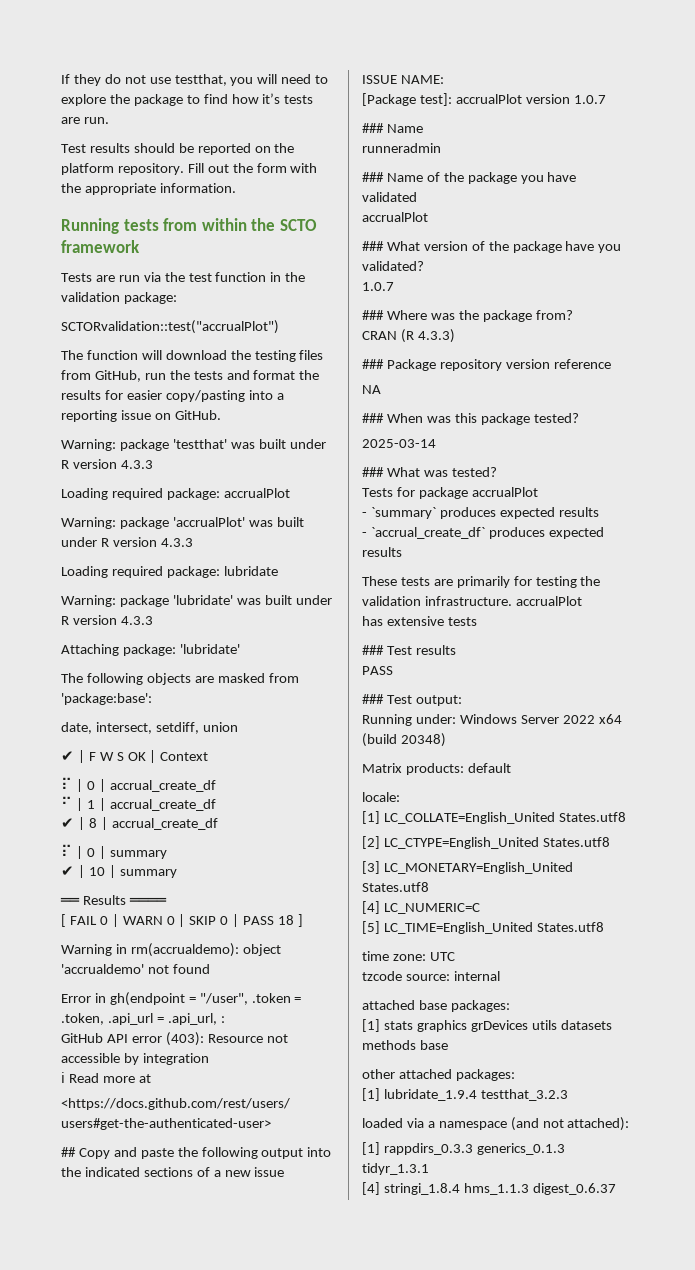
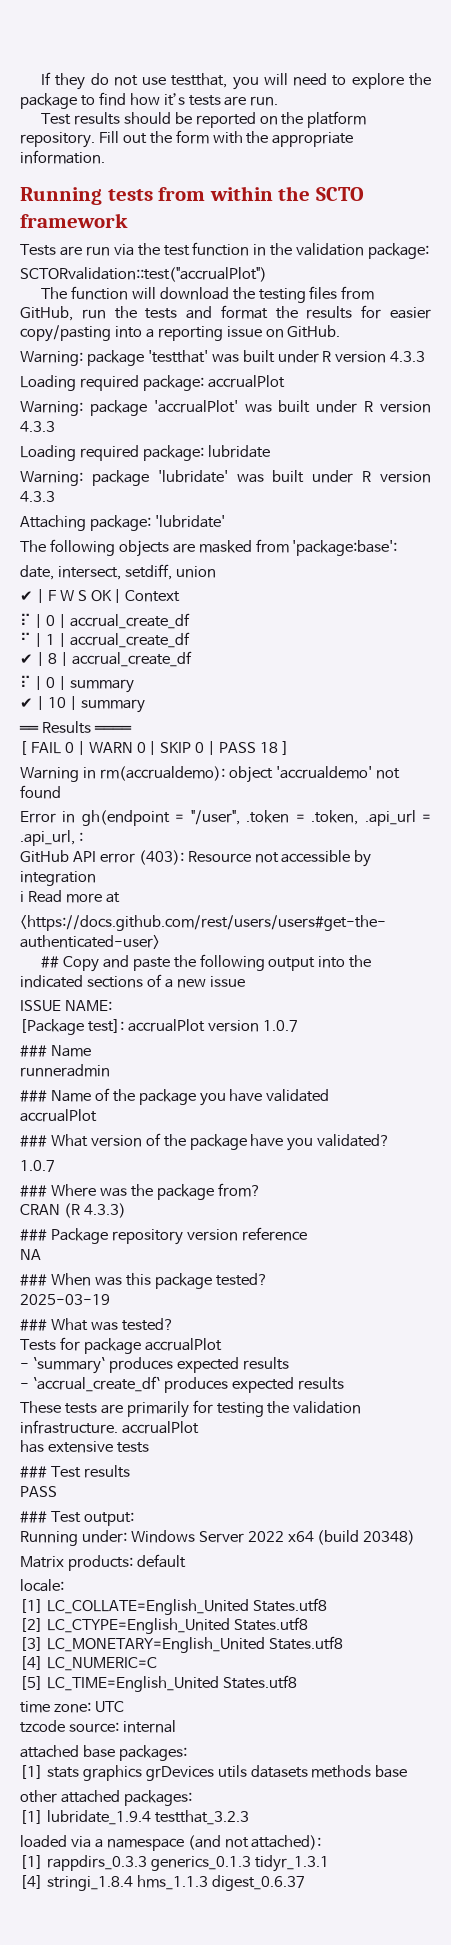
[362,439,436,448] 2025-03-14 -> [20,1294,110,1305] 2025-03-19

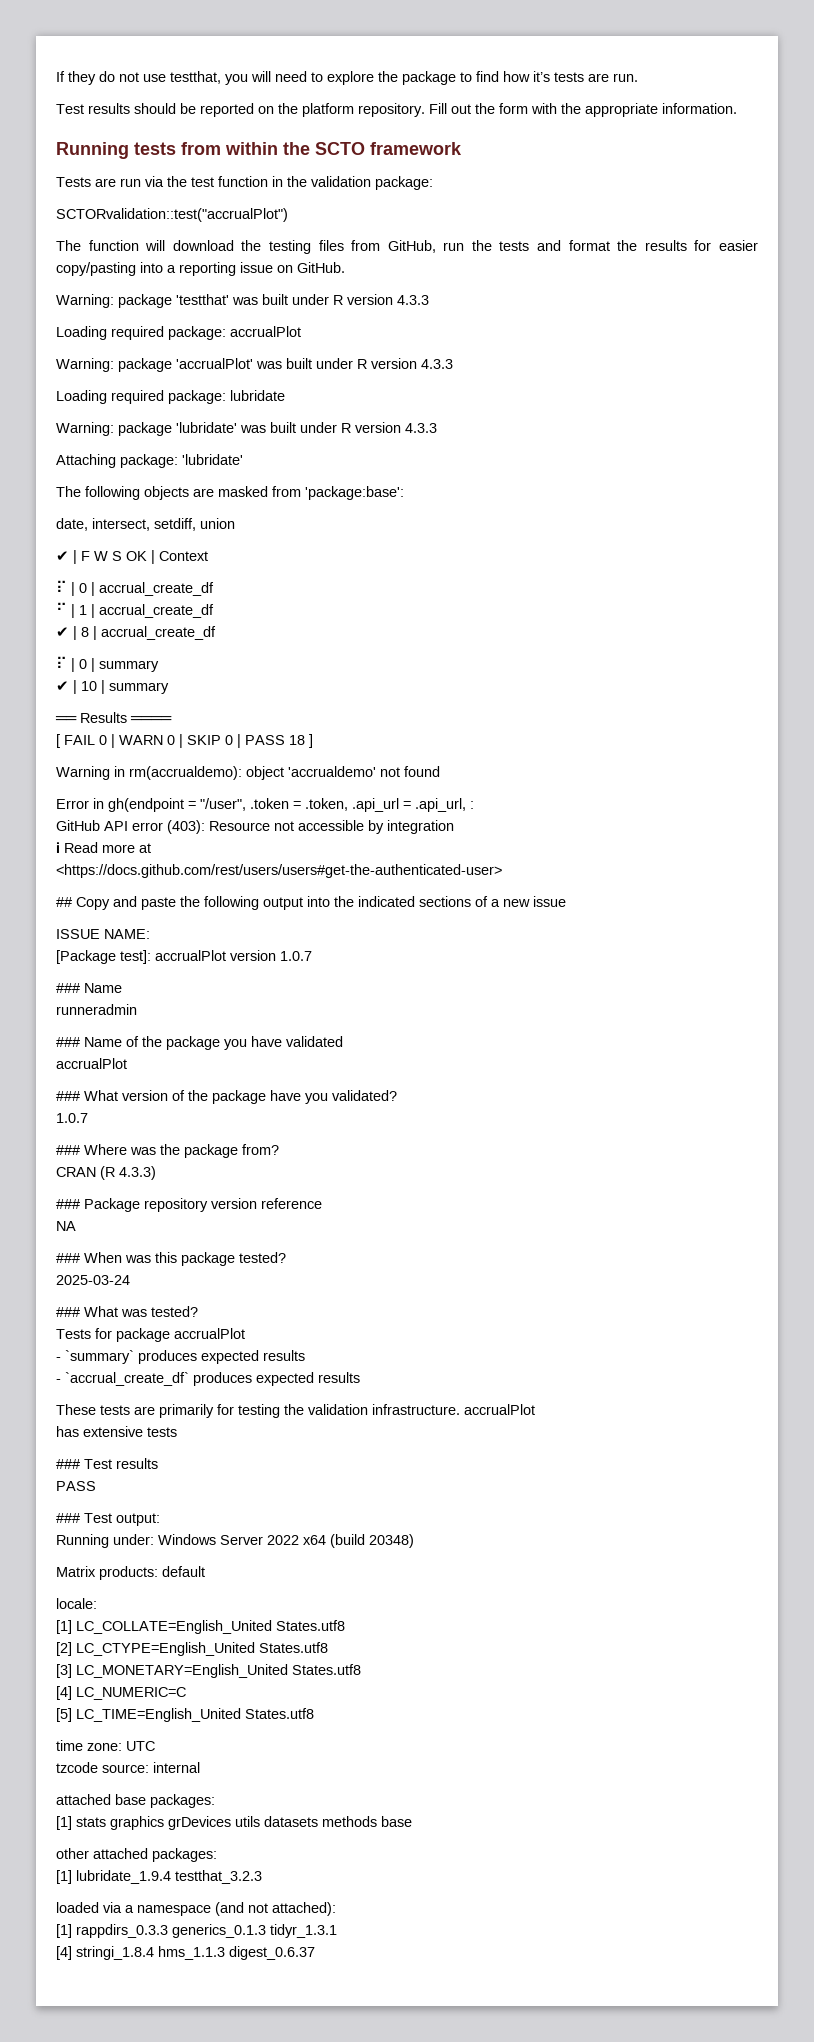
[20,1294,110,1305] 2025-03-19 -> [56,1275,130,1285] 2025-03-24

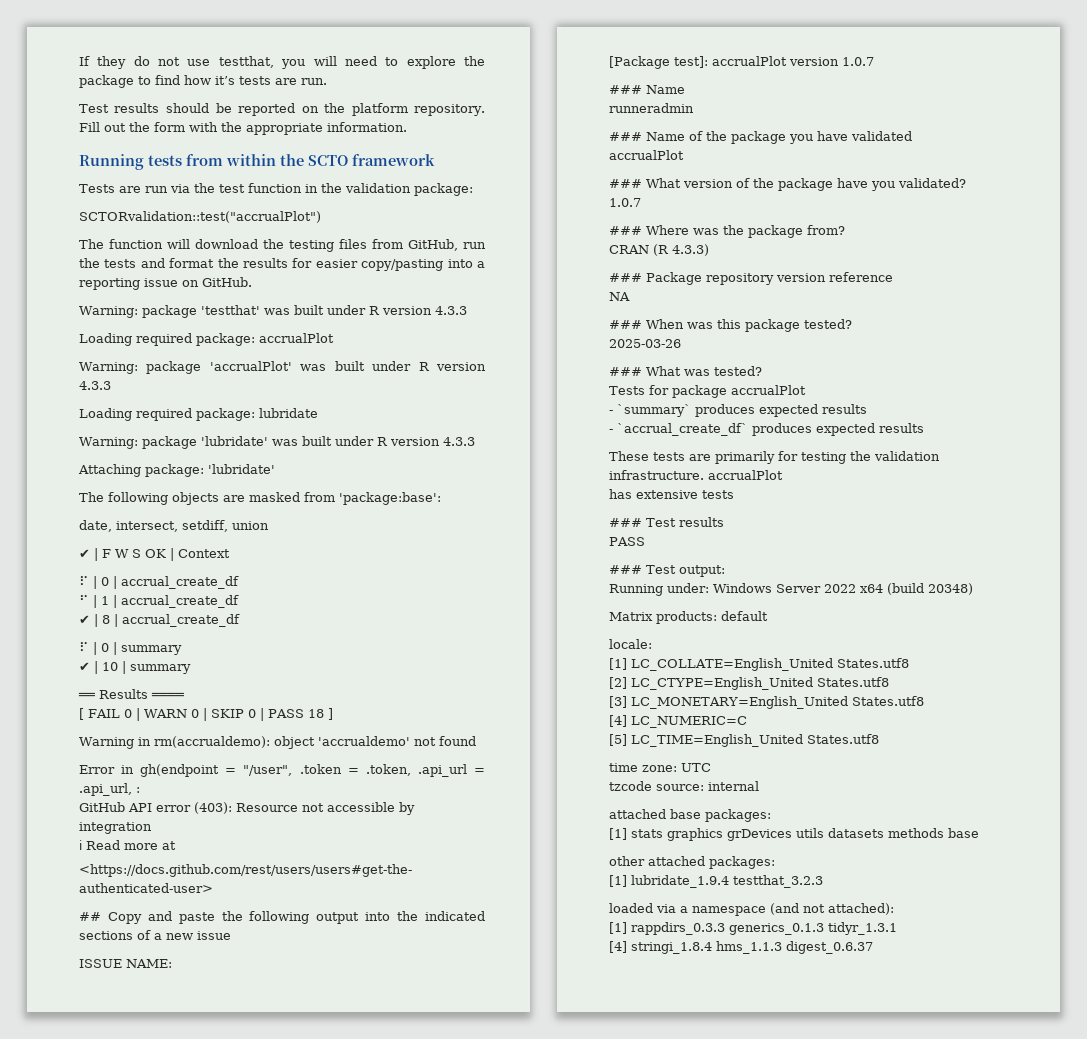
[56,1275,130,1285] 2025-03-24 -> [609,339,681,348] 2025-03-26

